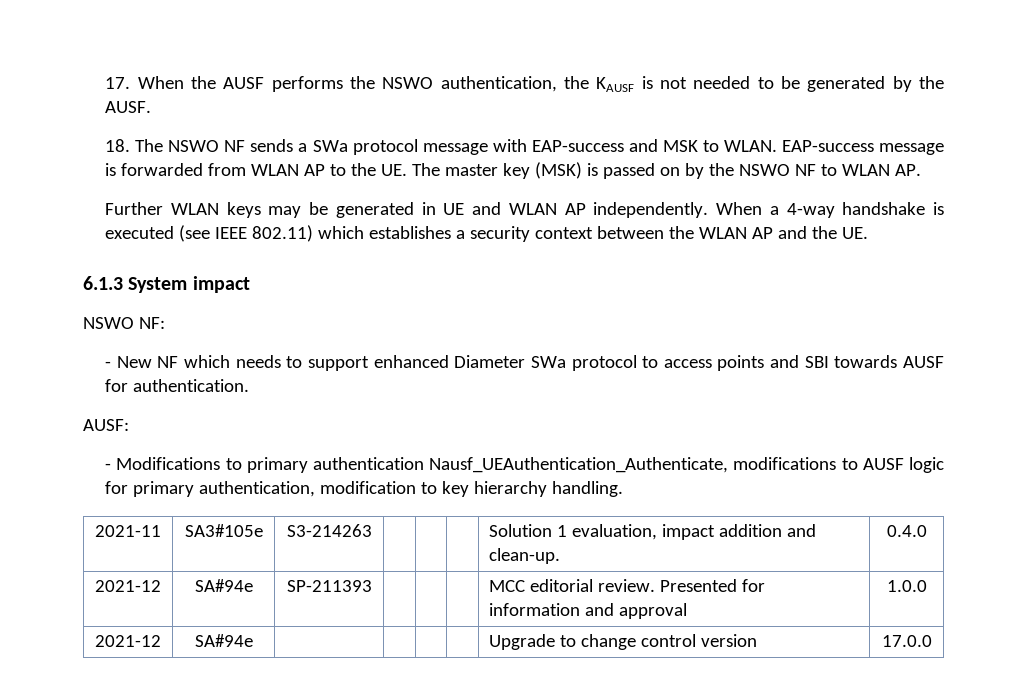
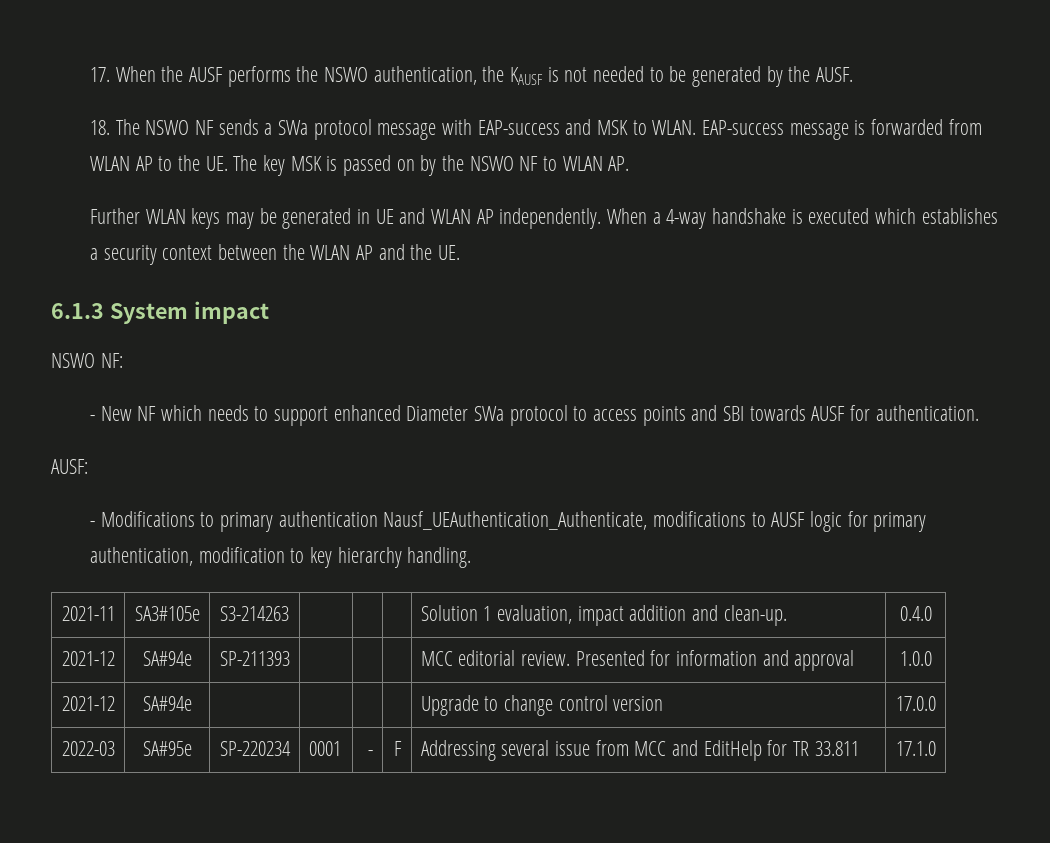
[445,162,583,179] master key (MSK) -> [263,155,322,176] key MSK
[179,225,314,242] (see IEEE 802.11) -> (870, 216) none
(932, 641) none -> [61,741,115,756] [142,741,192,756] [219,741,291,756] [308,741,341,756] [368,750,374,756] [393,741,402,756] [420,740,859,761] [895,741,936,756] // 2022-03 | SA#95e | SP-220234 | 0001 | - | F | Addressing several issue from MCC and EditHelp for TR 33.811 | 17.1.0

